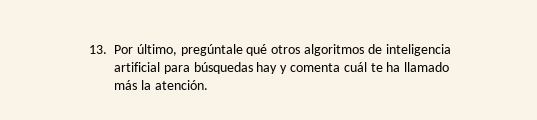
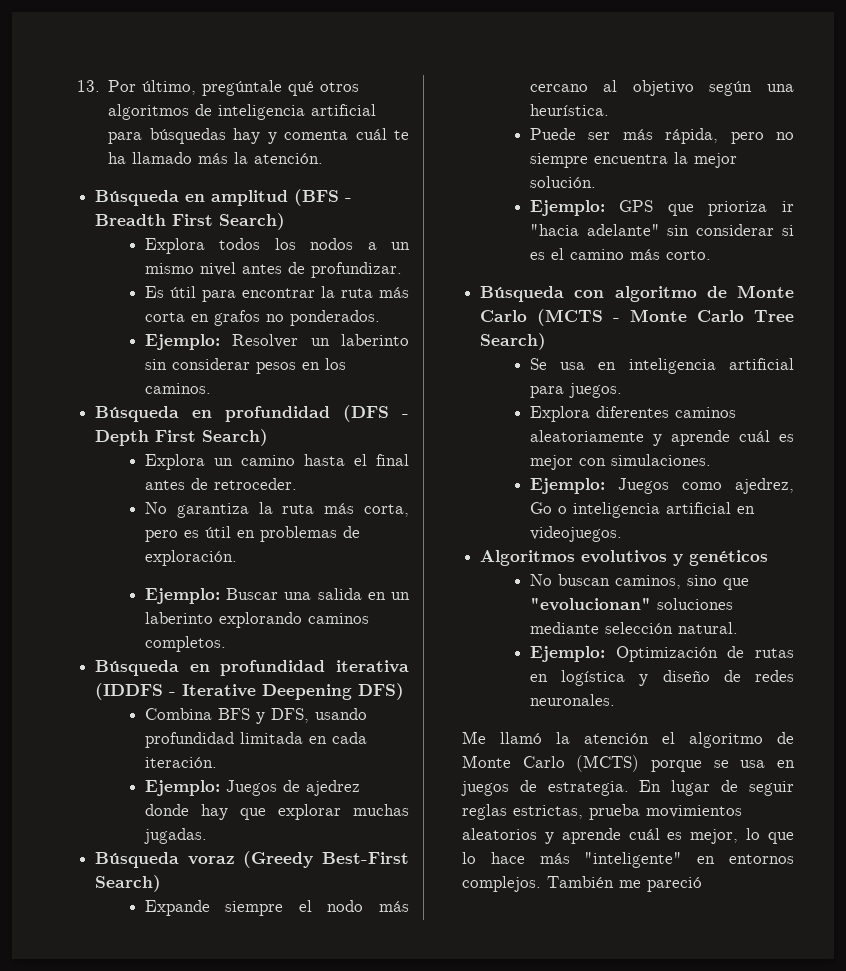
(208, 85) none -> [95,189,353,206] [95,213,286,230] [144,238,410,254] [144,262,402,278] [144,286,409,302] [144,310,380,326] [144,334,409,350] [144,358,346,374] [144,383,211,394] [95,405,409,422] [95,429,269,446] [144,454,410,470] [144,478,297,490] [144,502,410,518] [144,526,360,542] [144,550,237,566] [144,588,410,604] [144,612,369,628] [144,636,226,652] [95,660,409,676] [95,683,405,700] [144,708,367,724] [144,732,367,748] [144,757,217,768] [144,780,360,796] [144,804,409,820] [143,828,207,844] [95,851,409,868] [95,875,162,892] [144,900,409,916] [529,80,794,96] [529,104,609,116] [529,128,794,144] [529,152,737,168] [529,176,596,188] [529,200,794,216] [529,224,794,236] [529,248,711,260] [480,285,794,302] [480,309,794,326] [480,333,547,350] [529,358,794,374] [529,383,622,398] [529,406,736,422] [529,430,794,446] [529,454,711,470] [529,478,794,494] [529,502,755,518] [529,526,622,542] [480,550,769,566] [529,574,749,590] [529,597,733,611] [529,622,738,634] [529,646,794,662] [529,670,794,686] [529,694,615,706] [461,731,794,748] [461,755,795,772] [460,780,794,796] [461,804,742,820] [461,828,794,844] [461,852,794,868] [461,876,702,892] // Búsqueda en amplitud (BFS - Breadth First Search) // Explora todos los nodos a un mismo nivel antes de profundizar. // Es útil para encontrar la ruta más corta en grafos no ponderados. // Ejemplo: Resolver un laberinto sin considerar pesos en los caminos. // Búsqueda en profundidad (DFS - Depth First Search) // Explora un camino hasta el final antes de retroceder. // No garantiza la ruta más corta, pero es útil en problemas de exploración. // Ejemplo: Buscar una salida en un laberinto explorando caminos completos. // Búsqueda en profundidad iterativa (IDDFS - Iterative Deepening DFS) // Combina BFS y DFS, usando profundidad limitada en cada iteración. // Ejemplo: Juegos de ajedrez donde hay que explorar muchas jugadas. // Búsqueda voraz (Greedy Best-First Search) // Expande siempre el nodo más cercano al objetivo según una heurística. // Puede ser más rápida, pero no siempre encuentra la mejor solución. // Ejemplo: GPS que prioriza ir "hacia adelante" sin considerar si es el camino más corto. // Búsqueda con algoritmo de Monte Carlo (MCTS - Monte Carlo Tree Search) // Se usa en inteligencia artificial para juegos. // Explora diferentes caminos aleatoriamente y aprende cuál es mejor con simulaciones. // Ejemplo: Juegos como ajedrez, Go o inteligencia artificial en videojuegos. // Algoritmos evolutivos y genéticos // No buscan caminos, sino que "evolucionan" soluciones mediante selección natural. // Ejemplo: Optimización de rutas en logística y diseño de redes neuronales. // Me llamó la atención el algoritmo de Monte Carlo (MCTS) porque se usa en juegos de estrategia. En lugar de seguir reglas estrictas, prueba movimientos aleatorios y aprende cuál es mejor, lo que lo hace más "inteligente" en entornos complejos. También me pareció

